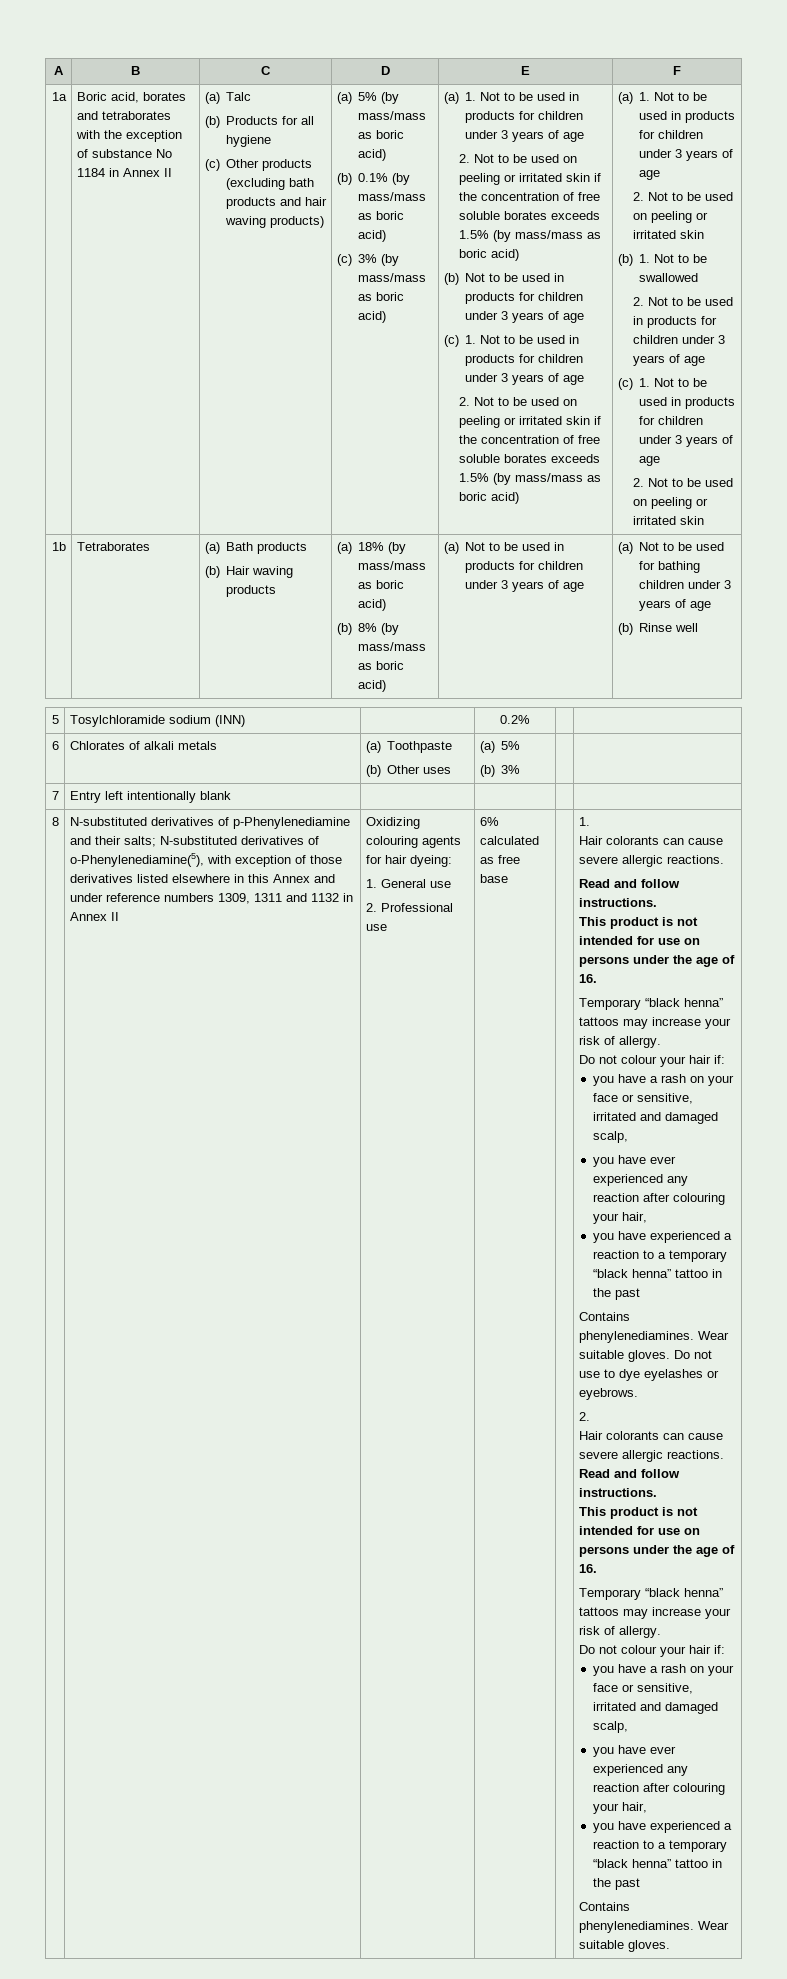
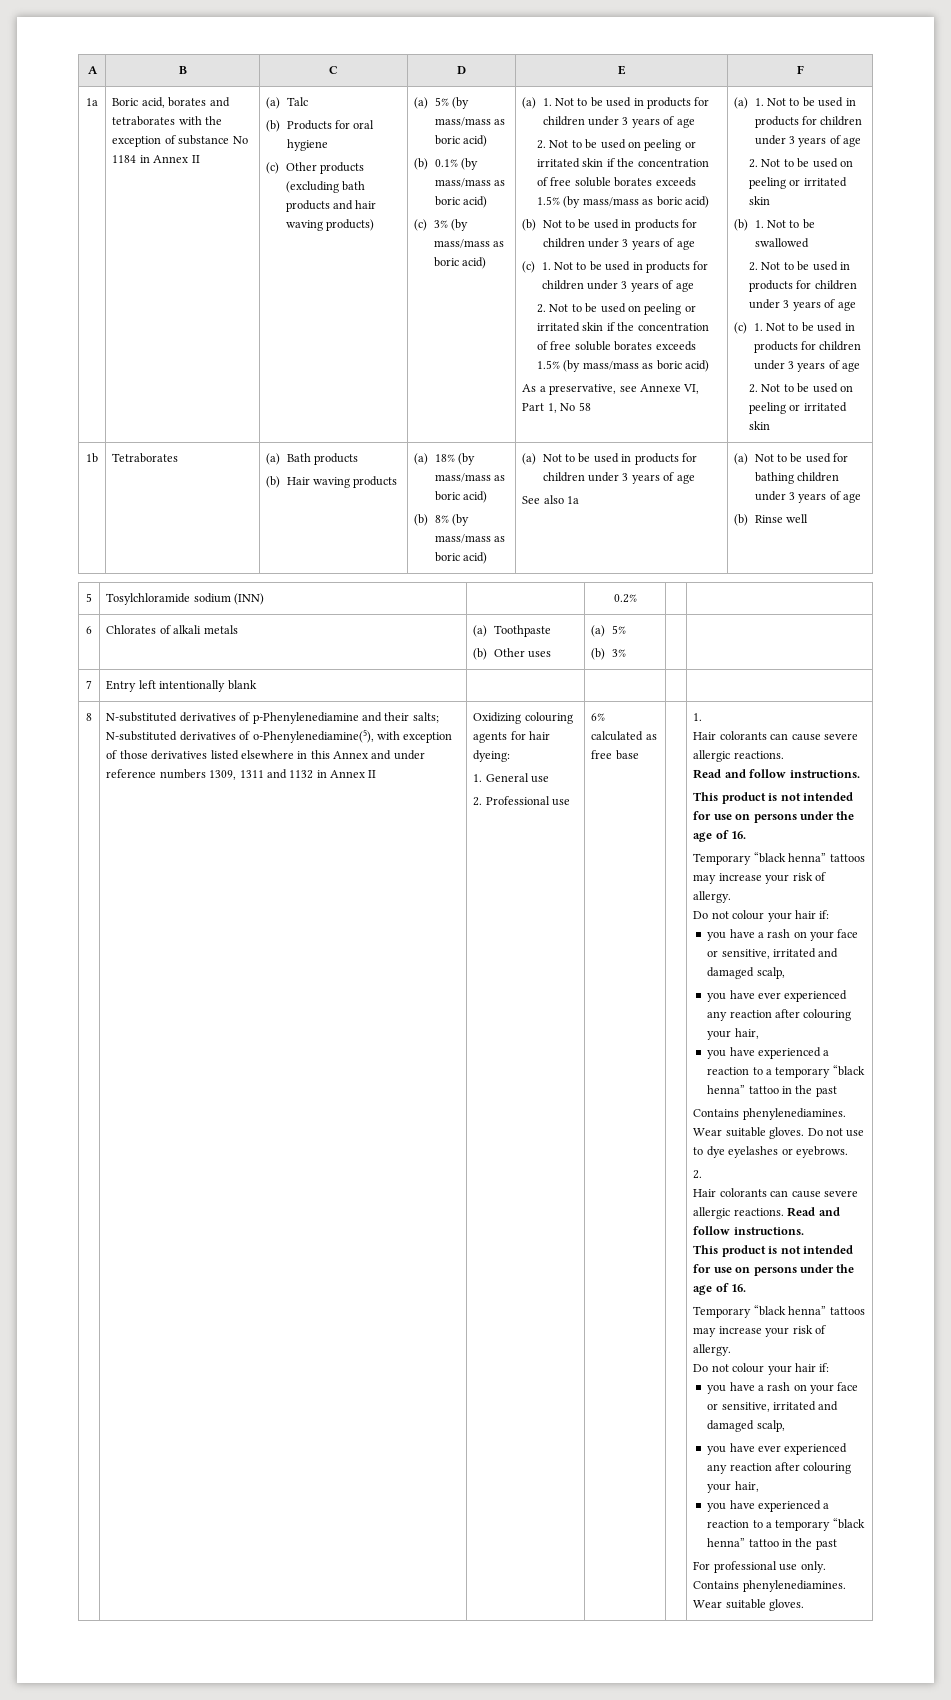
[301,116,315,125] all -> [353,120,375,129] oral
(520, 498) none -> [522,384,700,395] [522,402,591,413] // As a preservative, see Annexe VI, Part 1, No 58
(585, 587) none -> [522,495,580,504] // See also 1a
(641, 1884) none -> [693,1561,826,1573] For professional use only.

